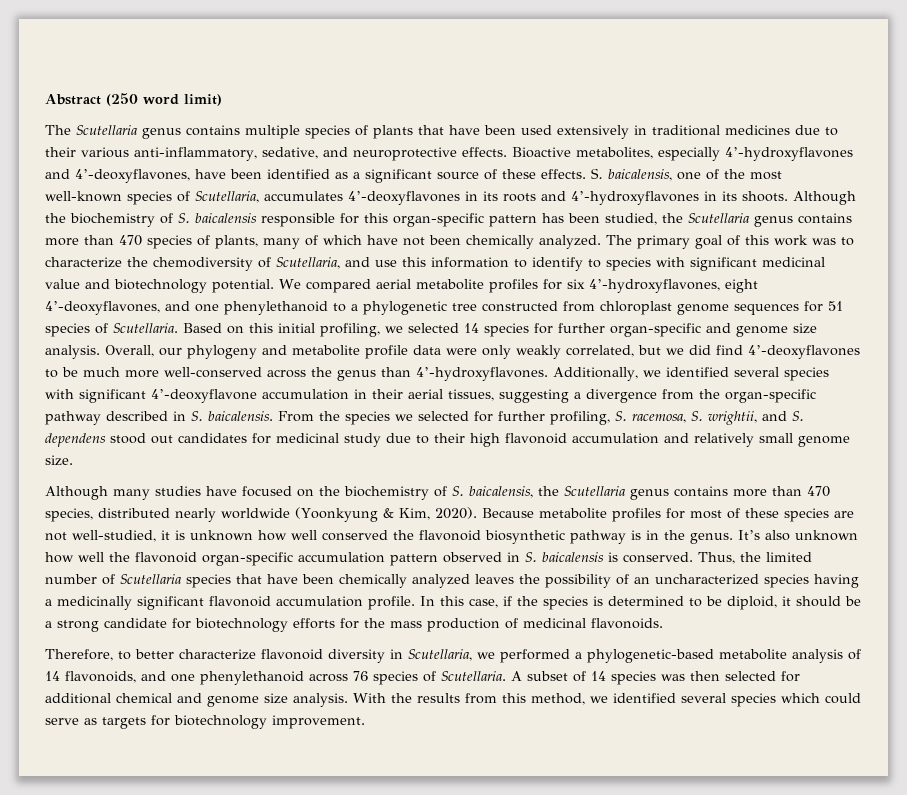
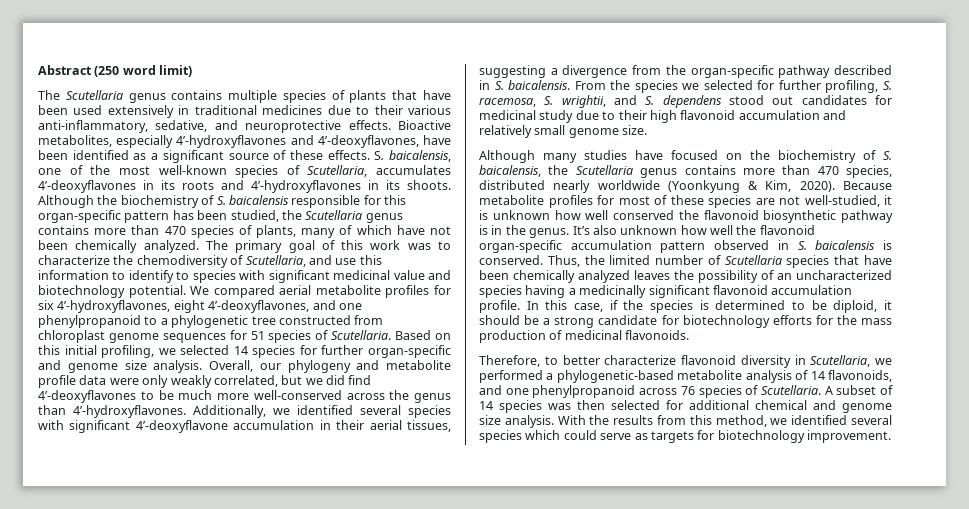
[224,301,328,315] phenylethanoid -> [38,315,141,328] phenylpropanoid
[200,671,304,685] phenylethanoid -> [532,385,636,398] phenylpropanoid

